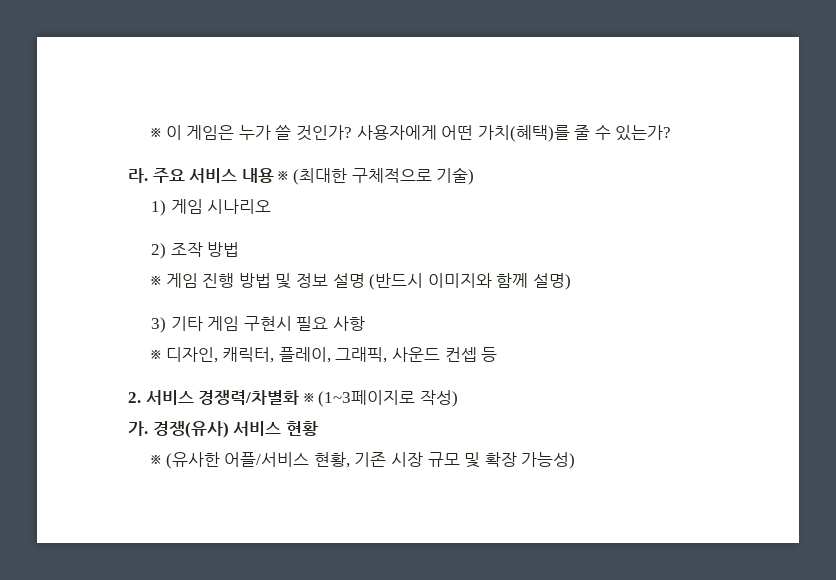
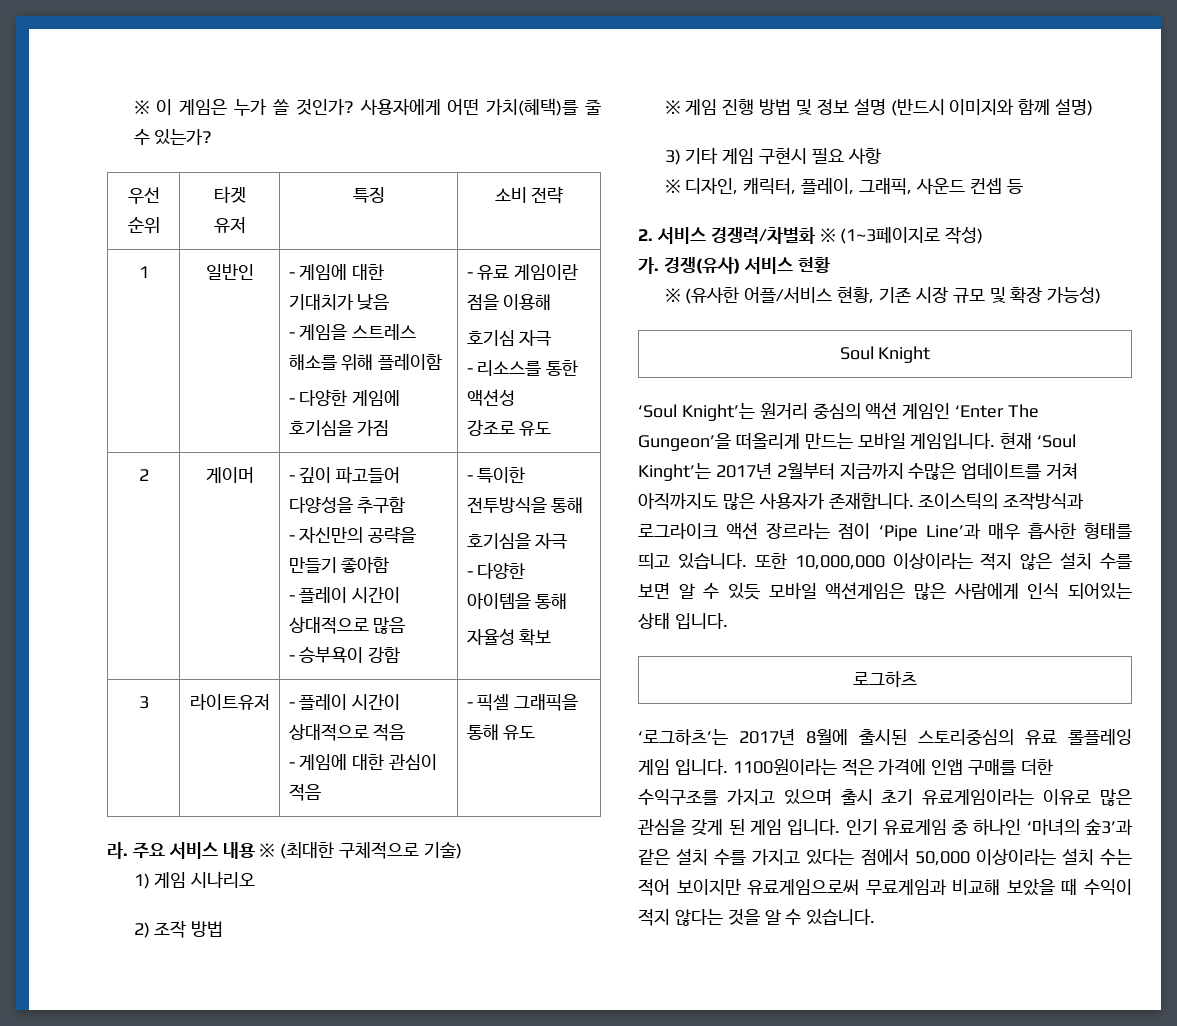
(672, 133) none -> [127,187,160,204] [127,216,160,234] [213,186,246,203] [213,217,246,233] [352,187,385,203] [494,187,564,204] [138,266,149,278] [205,264,254,280] [288,264,385,280] [288,294,390,310] [288,324,417,340] [288,354,443,371] [288,389,401,406] [288,420,390,436] [466,264,579,280] [466,294,552,310] [466,330,552,346] [466,360,579,376] [466,389,515,406] [466,420,552,436] [138,469,149,481] [205,467,254,483] [288,467,401,484] [288,496,406,514] [288,527,417,544] [288,557,390,573] [288,587,401,603] [288,617,406,634] [288,647,401,663] [466,467,526,483] [466,497,584,513] [466,533,568,549] [466,562,526,579] [466,593,568,609] [466,629,552,646] [138,696,149,709] [189,694,270,710] [288,694,401,710] [288,724,406,741] [288,754,438,770] [288,784,321,801] [466,694,579,711] [466,724,536,740] // 우선 순위 | 타겟 // 유저 | 특징 | 소비 전략 // 1 | 일반인 | - 게임에 대한 기대치가 낮음 // - 게임을 스트레스 해소를 위해 플레이함 // - 다양한 게임에 호기심을 가짐 | - 유료 게임이란 점을 이용해 // 호기심 자극 // - 리소스를 통한 액션성 // 강조로 유도 // 2 | 게이머 | - 깊이 파고들어 다양성을 추구함 // - 자신만의 공략을 만들기 좋아함 // - 플레이 시간이 상대적으로 많음 // - 승부욕이 강함 | - 특이한 전투방식을 통해 // 호기심을 자극 // - 다양한 아이템을 통해 // 자율성 확보 // 3 | 라이트유저 | - 플레이 시간이 상대적으로 적음 // - 게임에 대한 관심이 적음 | - 픽셀 그래픽을 통해 유도
(576, 460) none -> [839,346,931,363] [638,402,1040,421] [638,432,1077,451] [638,463,1079,481] [638,492,1085,510] [638,522,1132,541] [638,552,1132,570] [638,582,1132,600] [638,612,728,629] [853,671,917,687] [638,729,1132,745] [638,759,1054,776] [638,789,1132,806] [638,818,1133,835] [638,848,1132,866] [638,878,1132,896] [638,909,876,926] // Soul Knight // ‘Soul Knight’는 원거리 중심의 액션 게임인 ‘Enter The Gungeon’을 떠올리게 만드는 모바일 게임입니다. 현재 ‘Soul Kinght’는 2017년 2월부터 지금까지 수많은 업데이트를 거쳐 아직까지도 많은 사용자가 존재합니다. 조이스틱의 조작방식과 로그라이크 액션 장르라는 점이 ‘Pipe Line’과 매우 흡사한 형태를 띄고 있습니다. 또한 10,000,000 이상이라는 적지 않은 설치 수를 보면 알 수 있듯 모바일 액션게임은 많은 사람에게 인식 되어있는 상태 입니다. // 로그하츠 // ‘로그하츠’는 2017년 8월에 출시된 스토리중심의 유료 롤플레잉 게임 입니다. 1100원이라는 적은 가격에 인앱 구매를 더한 수익구조를 가지고 있으며 출시 초기 유료게임이라는 이유로 많은 관심을 갖게 된 게임 입니다. 인기 유료게임 중 하나인 ‘마녀의 숲3’과 같은 설치 수를 가지고 있다는 점에서 50,000 이상이라는 설치 수는 적어 보이지만 유료게임으로써 무료게임과 비교해 보았을 때 수익이 적지 않다는 것을 알 수 있습니다.

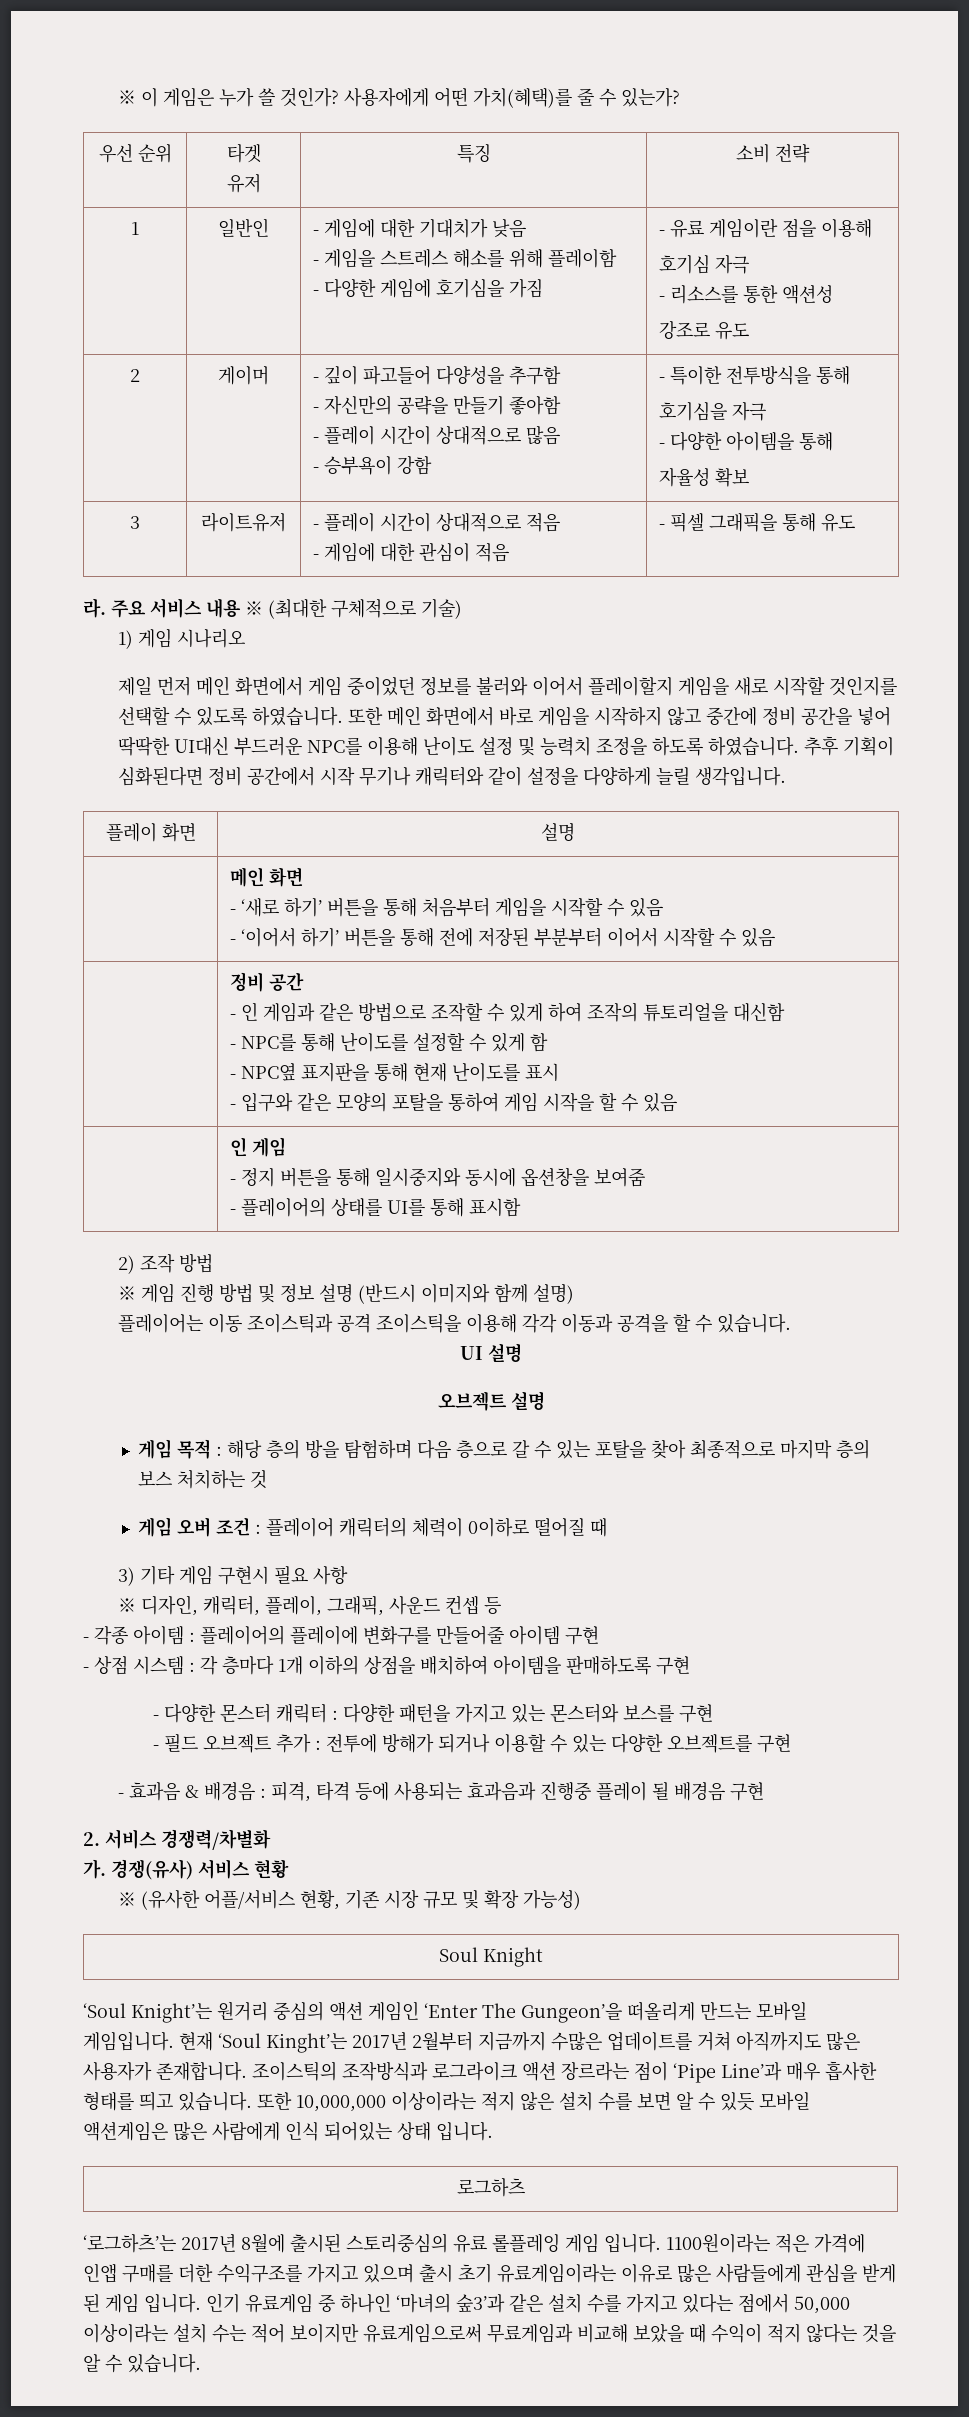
(256, 879) none -> [118,676,898,696] [118,706,892,726] [118,736,895,756] [118,766,787,786] [105,823,196,842] [541,822,575,841] [229,867,303,887] [229,897,663,917] [229,927,775,947] [229,972,304,992] [229,1002,785,1022] [229,1033,548,1052] [229,1062,559,1082] [229,1092,677,1112] [229,1137,286,1157] [229,1167,645,1187] [229,1197,521,1217] // 제일 먼저 메인 화면에서 게임 중이었던 정보를 불러와 이어서 플레이할지 게임을 새로 시작할 것인지를 선택할 수 있도록 하였습니다. 또한 메인 화면에서 바로 게임을 시작하지 않고 중간에 정비 공간을 넣어 딱딱한 UI대신 부드러운 NPC를 이용해 난이도 설정 및 능력치 조정을 하도록 하였습니다. 추후 기획이 심화된다면 정비 공간에서 시작 무기나 캐릭터와 같이 설정을 다양하게 늘릴 생각입니다. // 플레이 화면 | 설명 // | 메인 화면 // - ‘새로 하기’ 버튼을 통해 처음부터 게임을 시작할 수 있음 // - ‘이어서 하기’ 버튼을 통해 전에 저장된 부분부터 이어서 시작할 수 있음 // | 정비 공간 // - 인 게임과 같은 방법으로 조작할 수 있게 하여 조작의 튜토리얼을 대신함 // - NPC를 통해 난이도를 설정할 수 있게 함 // - NPC옆 표지판을 통해 현재 난이도를 표시 // - 입구와 같은 모양의 포탈을 통하여 게임 시작을 할 수 있음 // | 인 게임 // - 정지 버튼을 통해 일시중지와 동시에 옵션창을 보여줌 // - 플레이어의 상태를 UI를 통해 표시함
(1094, 107) none -> [118,1313,792,1333] [460,1343,522,1362] [437,1391,545,1411] [137,1439,870,1459] [137,1469,267,1489] [137,1517,607,1537] // 플레이어는 이동 조이스틱과 공격 조이스틱을 이용해 각각 이동과 공격을 할 수 있습니다. // UI 설명 // 오브젝트 설명 // 게임 목적 : 해당 층의 방을 탐험하며 다음 층으로 갈 수 있는 포탈을 찾아 최종적으로 마지막 층의 보스 처치하는 것 // 게임 오버 조건 : 플레이어 캐릭터의 체력이 0이하로 떨어질 때
(1023, 186) none -> [83,1625,599,1645] [83,1655,690,1675] [153,1703,714,1723] [153,1733,792,1753] [118,1781,765,1802] // - 각종 아이템 : 플레이어의 플레이에 변화구를 만들어줄 아이템 구현 // - 상점 시스템 : 각 층마다 1개 이하의 상점을 배치하여 아이템을 판매하도록 구현 // - 다양한 몬스터 캐릭터 : 다양한 패턴을 가지고 있는 몬스터와 보스를 구현 // - 필드 오브젝트 추가 : 전투에 방해가 되거나 이용할 수 있는 다양한 오브젝트를 구현 // - 효과음 & 배경음 : 피격, 타격 등에 사용되는 효과음과 진행중 플레이 될 배경음 구현
[819,226,984,244] ※ (1~3페이지로 작성) -> (271, 1839) none
[638,819,724,835] 관심을 갖게 -> [716,2264,896,2283] 사람들에게 관심을 받게

